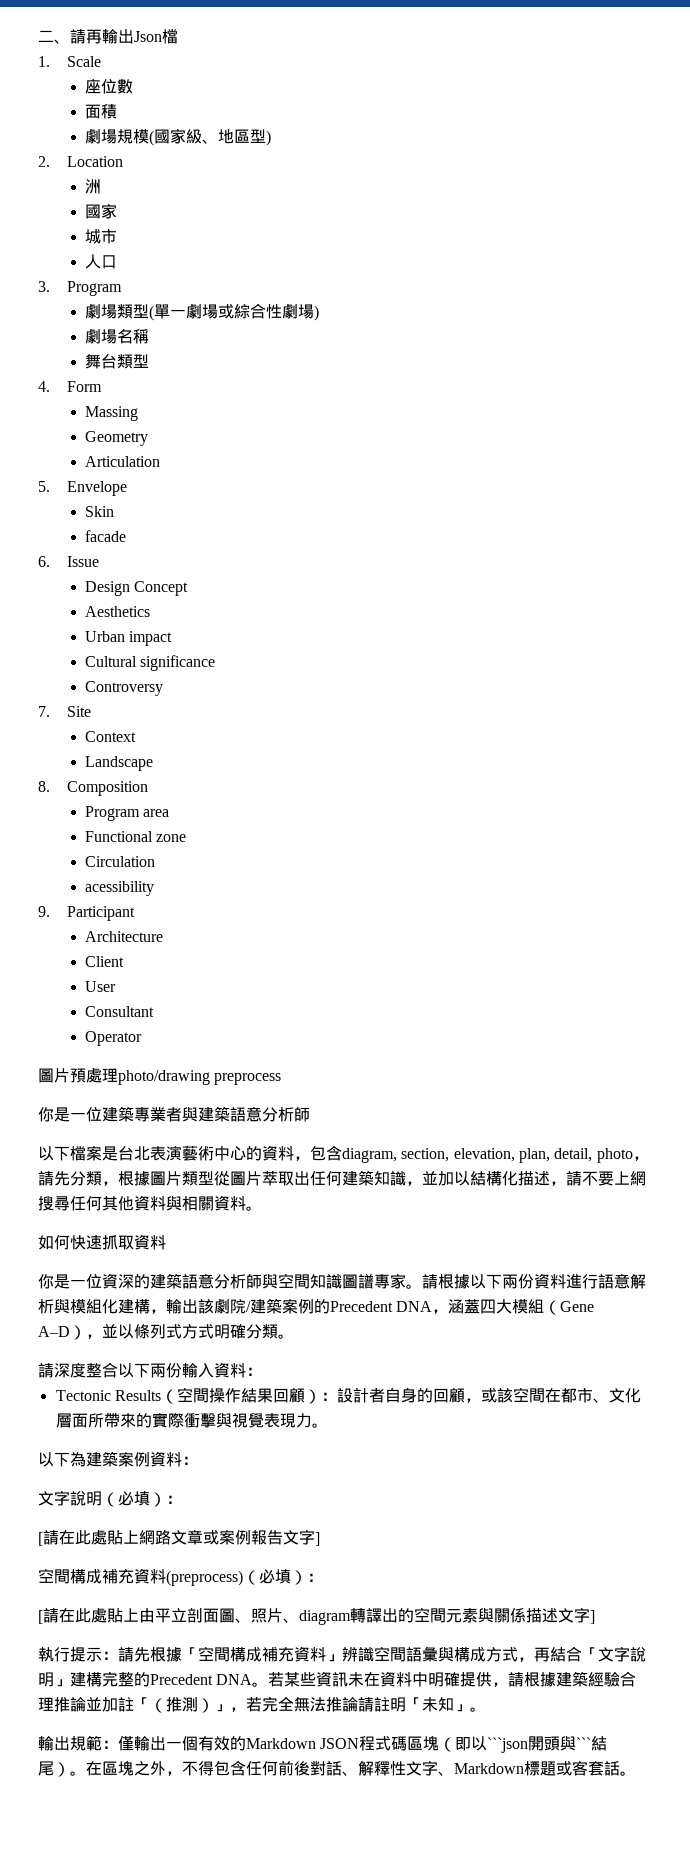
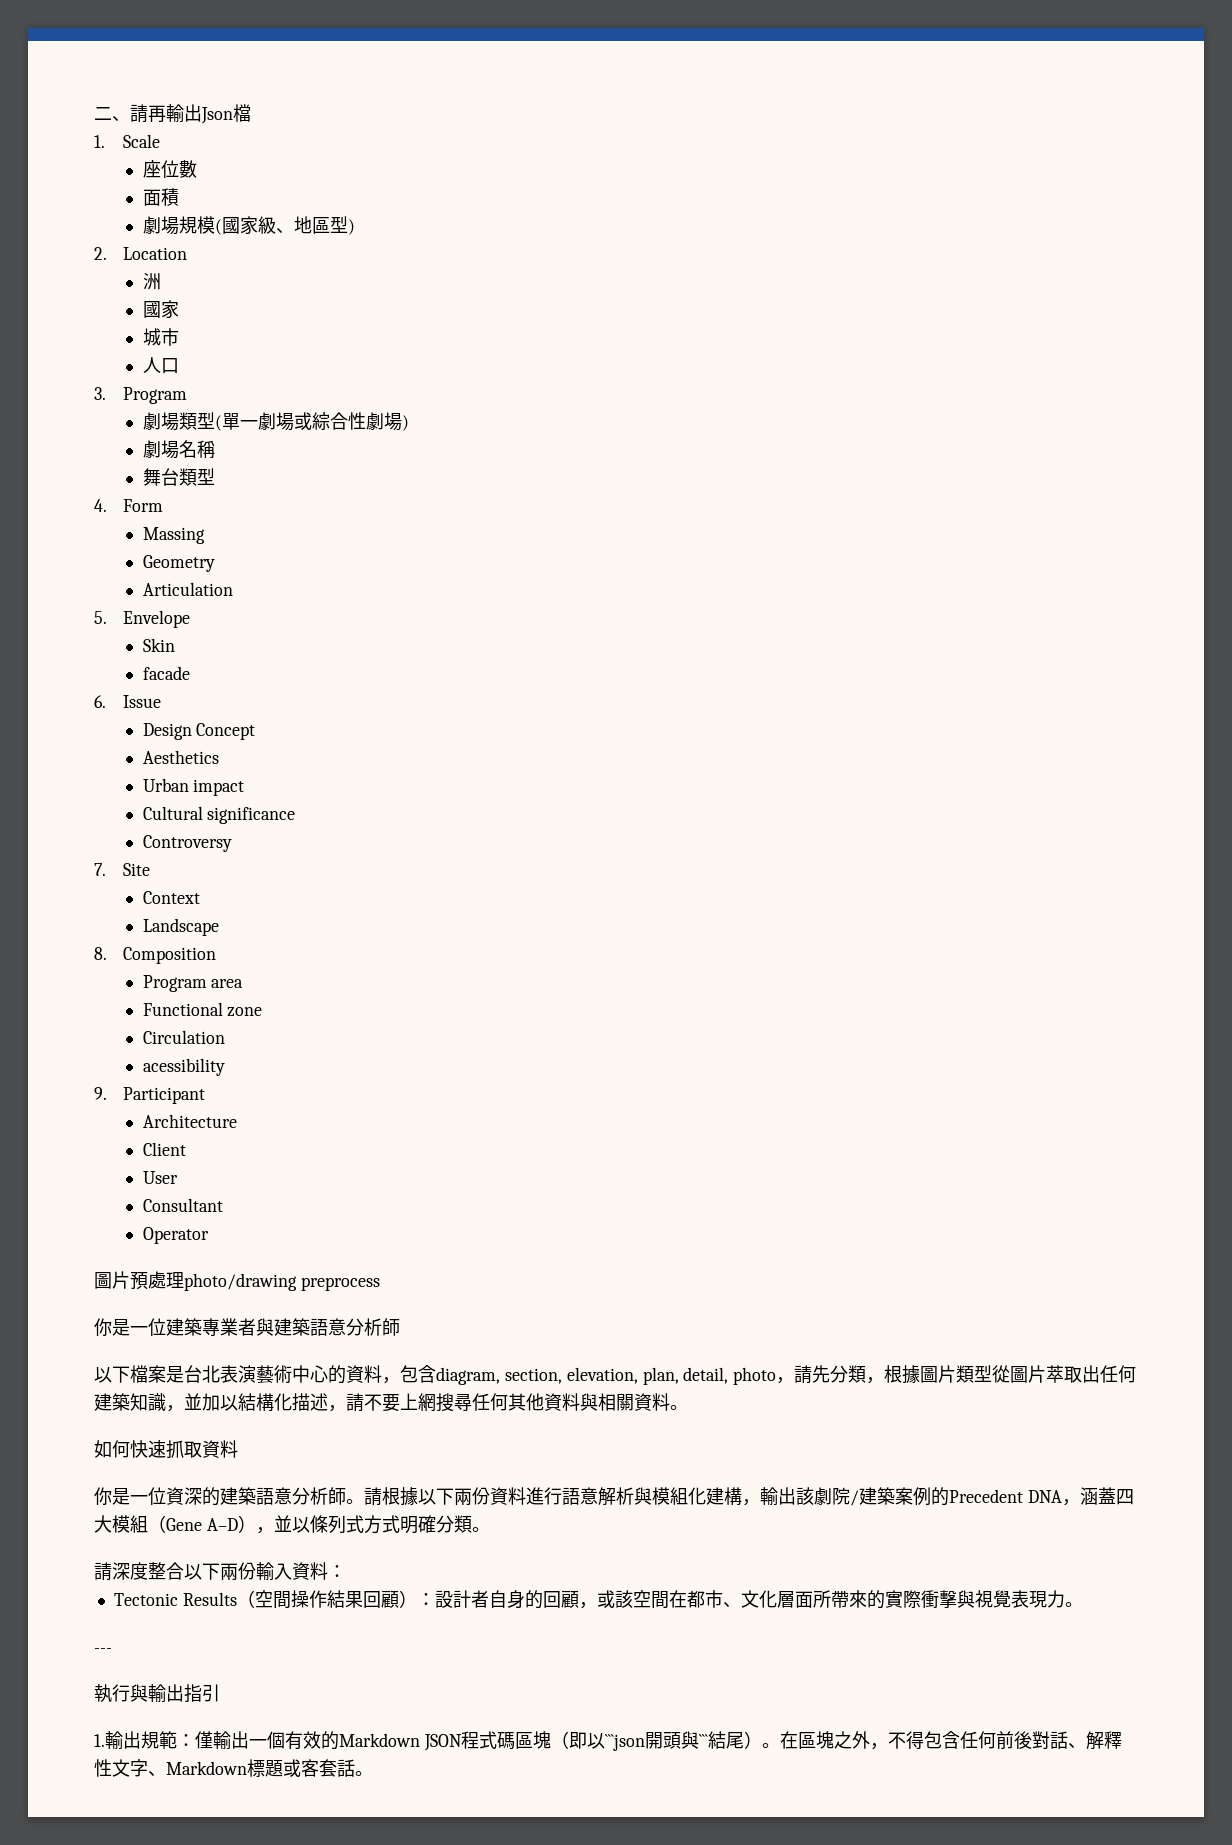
[262,1273,406,1289] 與空間知識圖譜專家 -> (346, 1496) none
[38,1451,198,1467] [38,1490,182,1507] [38,1529,320,1546] [38,1568,323,1586] [38,1607,595,1625] [38,1646,646,1662] [38,1671,637,1687] [38,1696,486,1713] 以下為建築案例資料： // 文字說明（必填）： // [請在此處貼上網路文章或案例報告文字] // 空間構成補充資料(preprocess)（必填）： // [請在此處貼上由平立剖面圖、照片、diagram轉譯出的空間元素與關係描述文字] // 執行提示：請先根據「空間構成補充資料」辨識空間語彙與構成方式，再結合「文字說明」建構完整的Precedent DNA。若某些資訊未在資料中明確提供，請根據建築經驗合理推論並加註「（推測）」，若完全無法推論請註明「未知」。 // -> [94,1648,112,1653] [94,1684,220,1703] [94,1734,105,1747] --- // 執行與輸出指引 // 1.

